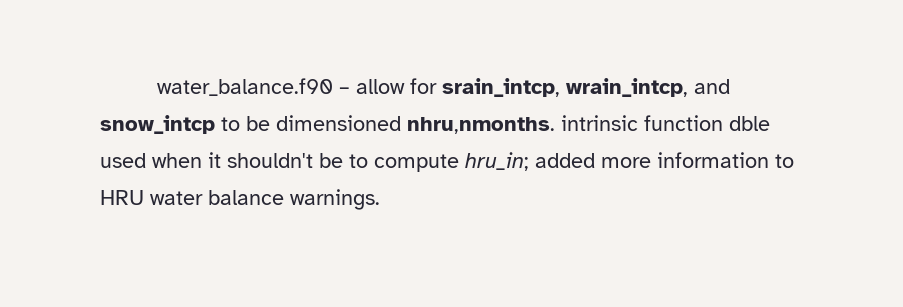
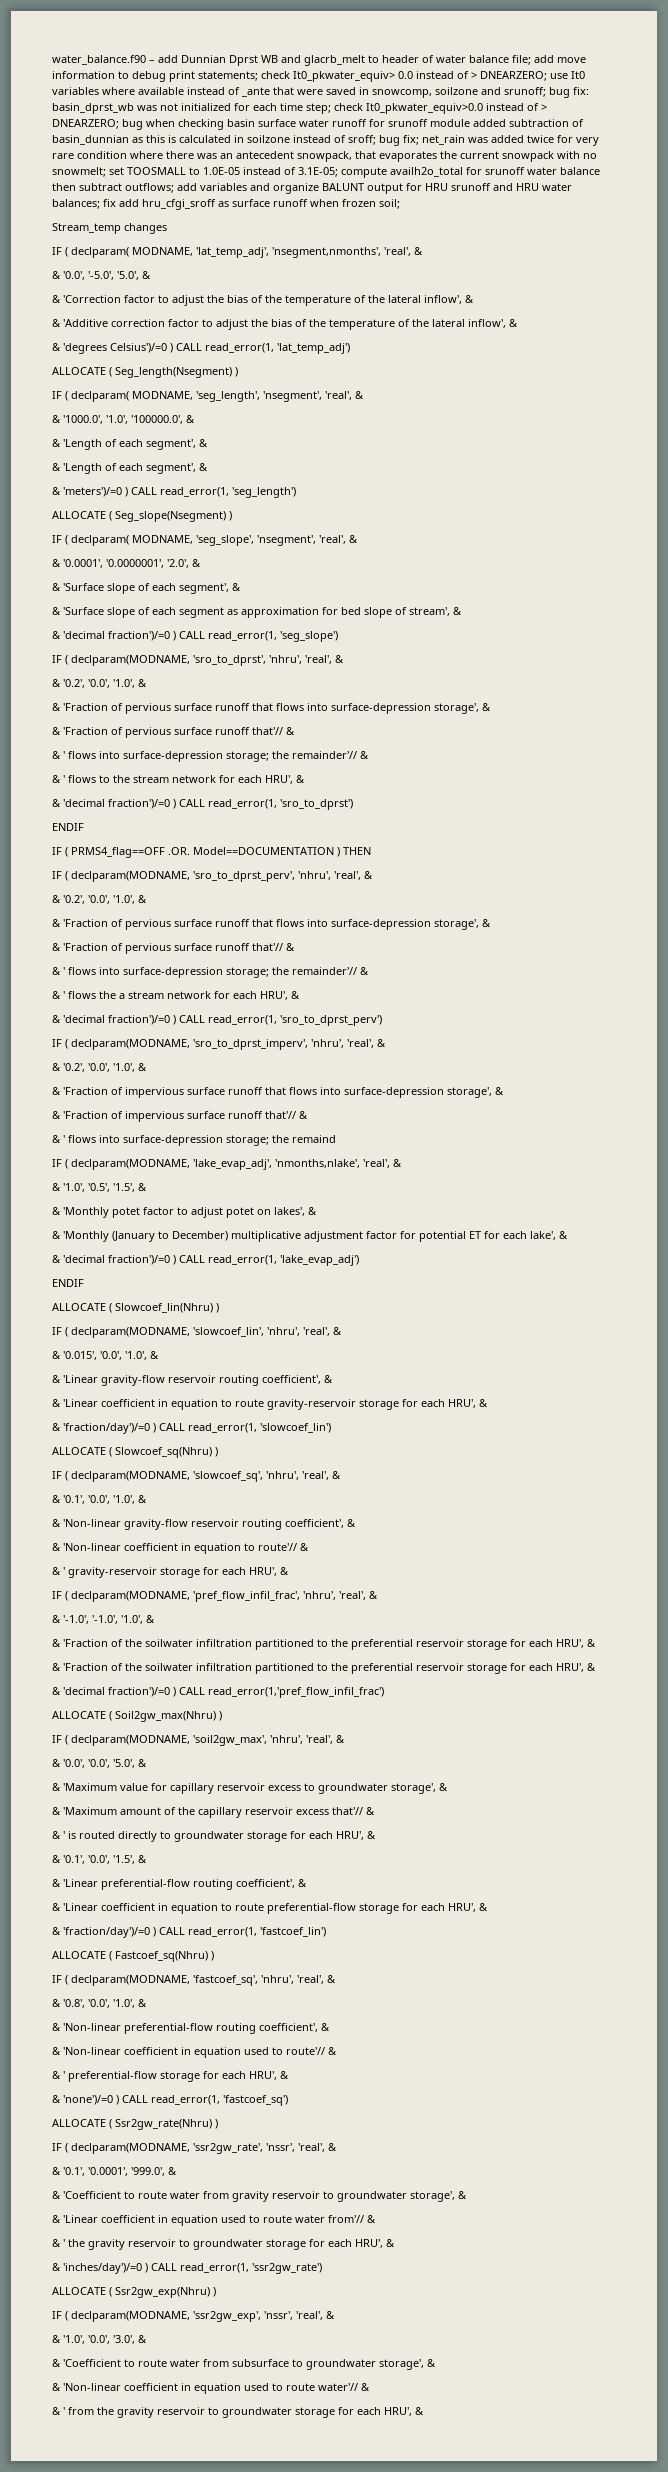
[355,78,730,97] [100,115,770,134] [100,152,794,172] [100,189,380,210] allow for srain_intcp, wrain_intcp, and snow_intcp to be dimensioned nhru,nmonths. intrinsic function dble used when it shouldn't be to compute hru_in; added more information to HRU water balance warnings. -> [158,55,586,66] [52,71,585,82] [52,87,589,98] [52,103,547,114] [52,119,584,130] [52,135,599,146] [52,151,597,162] [52,167,600,178] [52,183,572,194] [52,199,400,210] [52,223,167,234] [52,247,423,258] [52,271,151,280] [52,295,474,306] [52,319,518,330] [52,343,350,354] [52,367,238,378] [52,391,364,402] [52,415,195,424] [52,439,208,450] [52,463,208,474] [52,487,296,498] [52,511,232,522] [52,535,358,546] [52,559,201,568] [52,583,241,594] [52,607,462,618] [52,631,338,642] [52,655,344,666] [52,679,147,688] [52,703,491,714] [52,727,295,738] [52,751,369,762] [52,775,305,784] [52,799,353,810] [52,823,84,831] [52,847,371,858] [52,871,373,882] [52,895,147,904] [52,919,491,930] [52,943,295,954] [52,967,369,978] [52,991,300,1000] [52,1015,382,1026] [52,1039,386,1050] [52,1063,147,1072] [52,1087,504,1098] [52,1111,308,1122] [52,1135,336,1146] [52,1159,402,1170] [52,1183,147,1192] [52,1207,317,1218] [52,1231,568,1242] [52,1255,359,1266] [52,1279,84,1287] [52,1303,219,1313] [52,1327,342,1338] [52,1351,159,1360] [52,1375,333,1386] [52,1399,488,1410] [52,1423,331,1434] [52,1447,218,1458] [52,1471,341,1482] [52,1495,147,1504] [52,1519,356,1530] [52,1543,309,1554] [52,1567,289,1578] [52,1591,378,1602] [52,1615,155,1624] [52,1639,596,1650] [52,1663,596,1674] [52,1687,384,1698] [52,1711,222,1722] [52,1735,345,1746] [52,1759,147,1768] [52,1783,448,1794] [52,1807,375,1818] [52,1831,376,1842] [52,1855,147,1864] [52,1879,307,1890] [52,1903,488,1914] [52,1927,326,1938] [52,1951,214,1962] [52,1975,336,1986] [52,1999,147,2008] [52,2023,330,2034] [52,2047,337,2058] [52,2071,289,2082] [52,2095,288,2106] [52,2119,218,2130] [52,2143,337,2154] [52,2167,177,2176] [52,2191,467,2202] [52,2215,376,2226] [52,2239,395,2250] [52,2263,322,2274] [52,2287,216,2298] [52,2311,335,2322] [52,2335,147,2344] [52,2359,436,2370] [52,2383,370,2394] [52,2407,424,2418] add Dunnian Dprst WB and glacrb_melt to header of water balance file; add move information to debug print statements; check It0_pkwater_equiv> 0.0 instead of > DNEARZERO; use It0 variables where available instead of _ante that were saved in snowcomp, soilzone and srunoff; bug fix: basin_dprst_wb was not initialized for each time step; check It0_pkwater_equiv>0.0 instead of > DNEARZERO; bug when checking basin surface water runoff for srunoff module added subtraction of basin_dunnian as this is calculated in soilzone instead of sroff; bug fix; net_rain was added twice for very rare condition where there was an antecedent snowpack, that evaporates the current snowpack with no snowmelt; set TOOSMALL to 1.0E-05 instead of 3.1E-05; compute availh2o_total for srunoff water balance then subtract outflows; add variables and organize BALUNT output for HRU srunoff and HRU water balances; fix add hru_cfgi_sroff as surface runoff when frozen soil; // Stream_temp changes // IF ( declparam( MODNAME, 'lat_temp_adj', 'nsegment,nmonths', 'real', & // & '0.0', '-5.0', '5.0', & // & 'Correction factor to adjust the bias of the temperature of the lateral inflow', & // & 'Additive correction factor to adjust the bias of the temperature of the lateral inflow', & // & 'degrees Celsius')/=0 ) CALL read_error(1, 'lat_temp_adj') // ALLOCATE ( Seg_length(Nsegment) ) // IF ( declparam( MODNAME, 'seg_length', 'nsegment', 'real', & // & '1000.0', '1.0', '100000.0', & // & 'Length of each segment', & // & 'Length of each segment', & // & 'meters')/=0 ) CALL read_error(1, 'seg_length') // ALLOCATE ( Seg_slope(Nsegment) ) // IF ( declparam( MODNAME, 'seg_slope', 'nsegment', 'real', & // & '0.0001', '0.0000001', '2.0', & // & 'Surface slope of each segment', & // & 'Surface slope of each segment as approximation for bed slope of stream', & // & 'decimal fraction')/=0 ) CALL read_error(1, 'seg_slope') // IF ( declparam(MODNAME, 'sro_to_dprst', 'nhru', 'real', & // & '0.2', '0.0', '1.0', & // & 'Fraction of pervious surface runoff that flows into surface-depression storage', & // & 'Fraction of pervious surface runoff that'// & // & ' flows into surface-depression storage; the remainder'// & // & ' flows to the stream network for each HRU', & // & 'decimal fraction')/=0 ) CALL read_error(1, 'sro_to_dprst') // ENDIF // IF ( PRMS4_flag==OFF .OR. Model==DOCUMENTATION ) THEN // IF ( declparam(MODNAME, 'sro_to_dprst_perv', 'nhru', 'real', & // & '0.2', '0.0', '1.0', & // & 'Fraction of pervious surface runoff that flows into surface-depression storage', & // & 'Fraction of pervious surface runoff that'// & // & ' flows into surface-depression storage; the remainder'// & // & ' flows the a stream network for each HRU', & // & 'decimal fraction')/=0 ) CALL read_error(1, 'sro_to_dprst_perv') // IF ( declparam(MODNAME, 'sro_to_dprst_imperv', 'nhru', 'real', & // & '0.2', '0.0', '1.0', & // & 'Fraction of impervious surface runoff that flows into surface-depression storage', & // & 'Fraction of impervious surface runoff that'// & // & ' flows into surface-depression storage; the remaind // IF ( declparam(MODNAME, 'lake_evap_adj', 'nmonths,nlake', 'real', & // & '1.0', '0.5', '1.5', & // & 'Monthly potet factor to adjust potet on lakes', & // & 'Monthly (January to December) multiplicative adjustment factor for potential ET for each lake', & // & 'decimal fraction')/=0 ) CALL read_error(1, 'lake_evap_adj') // ENDIF // ALLOCATE ( Slowcoef_lin(Nhru) ) // IF ( declparam(MODNAME, 'slowcoef_lin', 'nhru', 'real', & // & '0.015', '0.0', '1.0', & // & 'Linear gravity-flow reservoir routing coefficient', & // & 'Linear coefficient in equation to route gravity-reservoir storage for each HRU', & // & 'fraction/day')/=0 ) CALL read_error(1, 'slowcoef_lin') // ALLOCATE ( Slowcoef_sq(Nhru) ) // IF ( declparam(MODNAME, 'slowcoef_sq', 'nhru', 'real', & // & '0.1', '0.0', '1.0', & // & 'Non-linear gravity-flow reservoir routing coefficient', & // & 'Non-linear coefficient in equation to route'// & // & ' gravity-reservoir storage for each HRU', & // IF ( declparam(MODNAME, 'pref_flow_infil_frac', 'nhru', 'real', & // & '-1.0', '-1.0', '1.0', & // & 'Fraction of the soilwater infiltration partitioned to the preferential reservoir storage for each HRU', & // & 'Fraction of the soilwater infiltration partitioned to the preferential reservoir storage for each HRU', & // & 'decimal fraction')/=0 ) CALL read_error(1,'pref_flow_infil_frac') // ALLOCATE ( Soil2gw_max(Nhru) ) // IF ( declparam(MODNAME, 'soil2gw_max', 'nhru', 'real', & // & '0.0', '0.0', '5.0', & // & 'Maximum value for capillary reservoir excess to groundwater storage', & // & 'Maximum amount of the capillary reservoir excess that'// & // & ' is routed directly to groundwater storage for each HRU', & // & '0.1', '0.0', '1.5', & // & 'Linear preferential-flow routing coefficient', & // & 'Linear coefficient in equation to route preferential-flow storage for each HRU', & // & 'fraction/day')/=0 ) CALL read_error(1, 'fastcoef_lin') // ALLOCATE ( Fastcoef_sq(Nhru) ) // IF ( declparam(MODNAME, 'fastcoef_sq', 'nhru', 'real', & // & '0.8', '0.0', '1.0', & // & 'Non-linear preferential-flow routing coefficient', & // & 'Non-linear coefficient in equation used to route'// & // & ' preferential-flow storage for each HRU', & // & 'none')/=0 ) CALL read_error(1, 'fastcoef_sq') // ALLOCATE ( Ssr2gw_rate(Nhru) ) // IF ( declparam(MODNAME, 'ssr2gw_rate', 'nssr', 'real', & // & '0.1', '0.0001', '999.0', & // & 'Coefficient to route water from gravity reservoir to groundwater storage', & // & 'Linear coefficient in equation used to route water from'// & // & ' the gravity reservoir to groundwater storage for each HRU', & // & 'inches/day')/=0 ) CALL read_error(1, 'ssr2gw_rate') // ALLOCATE ( Ssr2gw_exp(Nhru) ) // IF ( declparam(MODNAME, 'ssr2gw_exp', 'nssr', 'real', & // & '1.0', '0.0', '3.0', & // & 'Coefficient to route water from subsurface to groundwater storage', & // & 'Non-linear coefficient in equation used to route water'// & // & ' from the gravity reservoir to groundwater storage for each HRU', &

